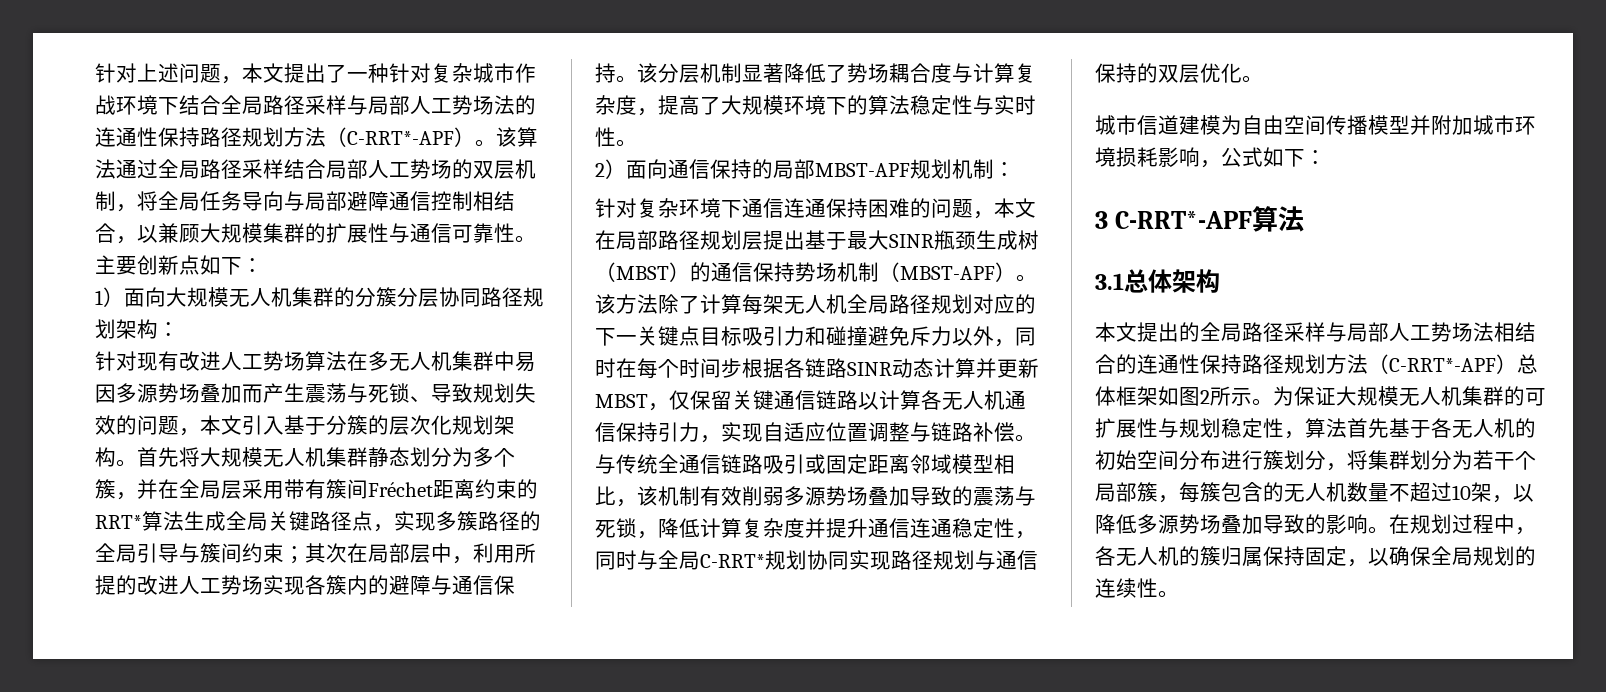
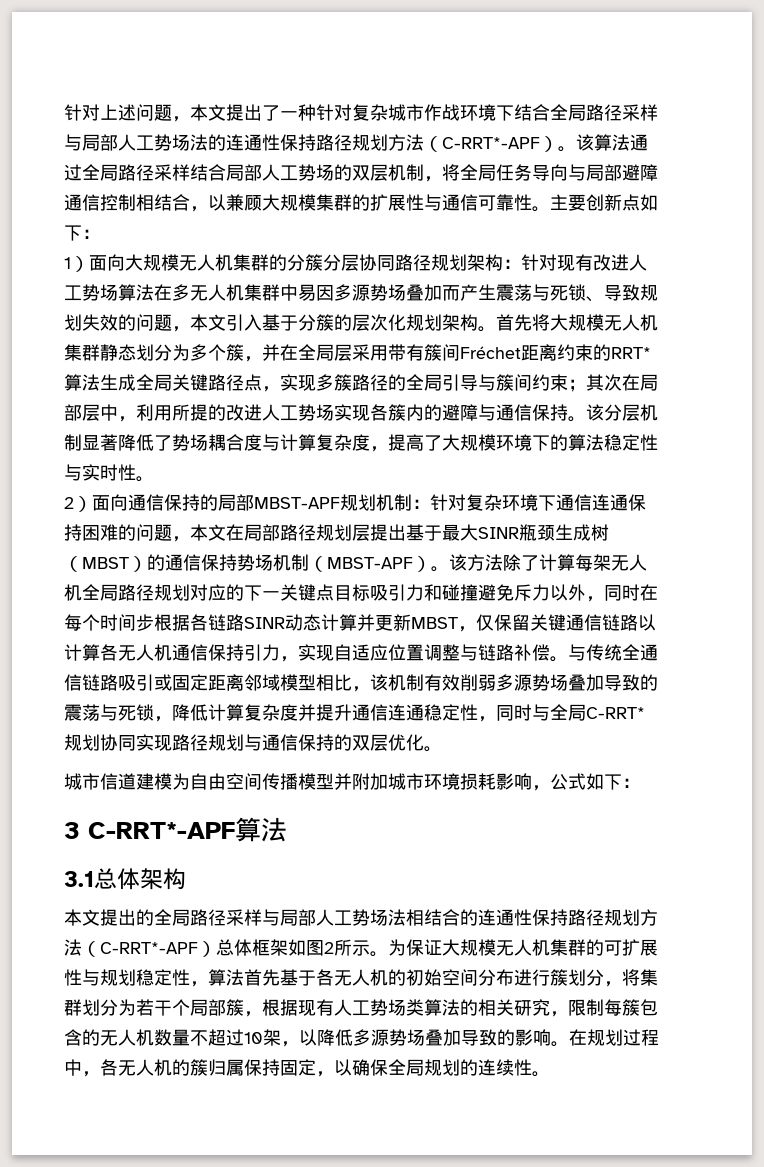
(179, 329) // -> (521, 264) none
(1015, 169) // -> (430, 504) none
(1179, 499) none -> [262,999,604,1017] 根据现有人工势场类算法的相关研究，限制

